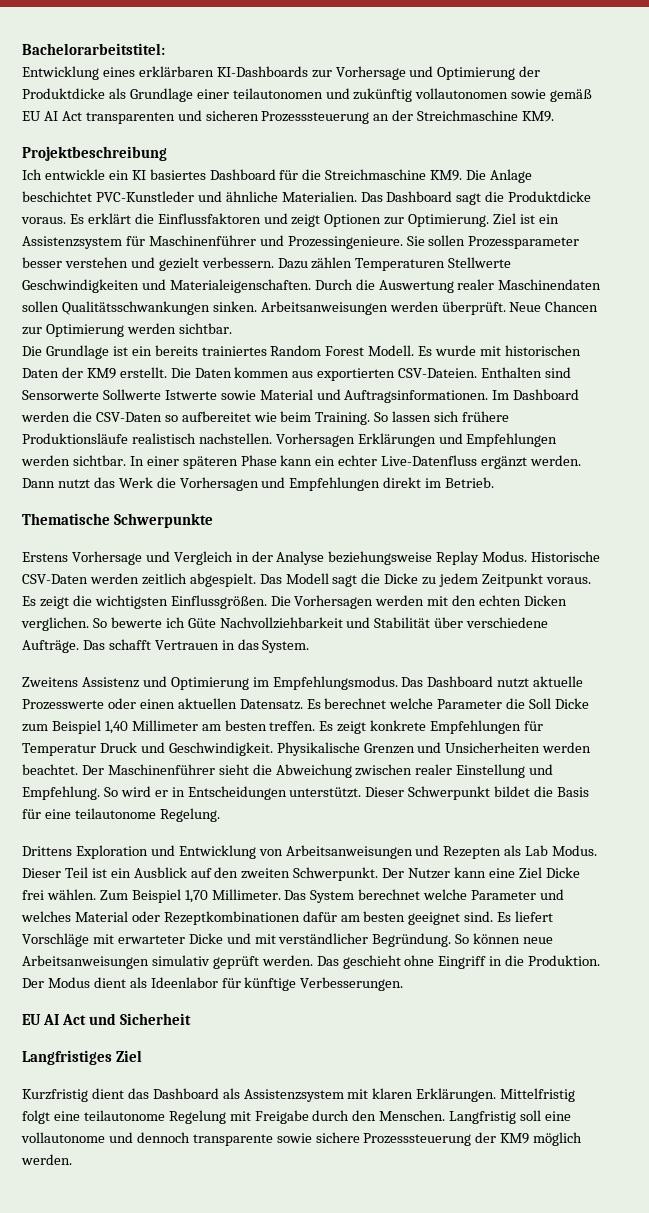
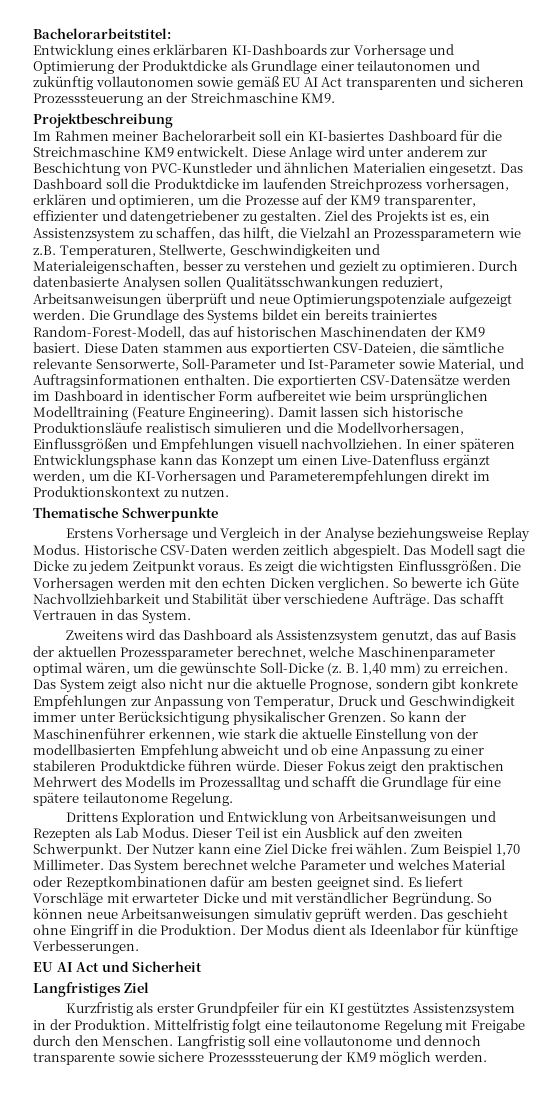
[22,169,533,183] [22,191,482,205] Ich entwickle ein KI basiertes Dashboard für die Streichmaschine KM9. Die Anlage beschichtet PVC-Kunstleder und ähnliche Materialien. Das Dashboard sagt -> [33,130,502,141] [33,146,488,160] [33,162,523,176] [33,178,128,189] Im Rahmen meiner Bachelorarbeit soll ein KI-basiertes Dashboard für die Streichmaschine KM9 entwickelt. Diese Anlage wird unter anderem zur Beschichtung von PVC-Kunstleder und ähnlichen Materialien eingesetzt. Das Dashboard soll
[21,213,559,227] [22,235,580,249] [22,257,512,271] [22,279,602,293] [22,301,599,315] [22,323,232,337] [22,345,581,359] [22,367,572,381] [22,389,580,403] [21,411,389,425] voraus. Es erklärt die Einflussfaktoren und zeigt Optionen zur Optimierung. Ziel ist ein Assistenzsystem für Maschinenführer und Prozessingenieure. Sie sollen Prozessparameter besser verstehen und gezielt verbessern. Dazu zählen Temperaturen Stellwerte Geschwindigkeiten und Materialeigenschaften. Durch die Auswertung realer Maschinendaten sollen Qualitätsschwankungen sinken. Arbeitsanweisungen werden überprüft. Neue Chancen zur Optimierung werden sichtbar. // Die Grundlage ist ein bereits trainiertes Random Forest Modell. Es wurde mit historischen Daten der KM9 erstellt. Die Daten kommen aus exportierten CSV-Dateien. Enthalten sind Sensorwerte Sollwerte Istwerte sowie Material und Auftragsinformationen. Im Dashboard werden die CSV-Daten so aufbereitet wie beim Training. So -> [242,178,509,192] [33,194,476,208] [33,210,491,225] [33,227,521,242] [33,244,381,258] [33,260,519,274] [33,276,444,291] [33,293,512,307] [32,309,438,324] [33,326,486,339] [33,342,505,356] [33,358,524,371] [33,374,511,388] [33,390,489,404] [33,406,317,420] im laufenden Streichprozess vorhersagen, erklären und optimieren, um die Prozesse auf der KM9 transparenter, effizienter und datengetriebener zu gestalten. Ziel des Projekts ist es, ein Assistenzsystem zu schaffen, das hilft, die Vielzahl an Prozessparametern wie z.B. Temperaturen, Stellwerte, Geschwindigkeiten und Materialeigenschaften, besser zu verstehen und gezielt zu optimieren. Durch datenbasierte Analysen sollen Qualitätsschwankungen reduziert, Arbeitsanweisungen überprüft und neue Optimierungspotenziale aufgezeigt werden. Die Grundlage des Systems bildet ein bereits trainiertes Random-Forest-Modell, das auf historischen Maschinendaten der KM9 basiert. Diese Daten stammen aus exportierten CSV-Dateien, die sämtliche relevante Sensorwerte, Soll-Parameter und Ist-Parameter sowie Material, und Auftragsinformationen enthalten. Die exportierten CSV-Datensätze werden im Dashboard in identischer Form aufbereitet wie beim ursprünglichen Modelltraining (Feature Engineering). Damit
[462,411,510,422] frühere -> [392,406,464,417] historische
[198,433,558,447] [21,455,582,469] [22,477,495,491] nachstellen. Vorhersagen Erklärungen und Empfehlungen werden sichtbar. In einer späteren Phase kann ein echter Live-Datenfluss ergänzt werden. Dann nutzt das Werk die Vorhersagen und Empfehlungen direkt im Betrieb. -> [214,422,464,436] [33,438,515,452] [33,454,490,468] [32,470,490,484] [33,486,230,497] simulieren und die Modellvorhersagen, Einflussgrößen und Empfehlungen visuell nachvollziehen. In einer späteren Entwicklungsphase kann das Konzept um einen Live-Datenfluss ergänzt werden, um die KI-Vorhersagen und Parameterempfehlungen direkt im Produktionskontext zu nutzen.
[81,676,584,690] [22,698,590,710] [22,720,544,734] [22,742,592,756] [22,764,554,778] [22,786,590,800] Assistenz und Optimierung im Empfehlungsmodus. Das Dashboard nutzt aktuelle Prozesswerte oder einen aktuellen Datensatz. Es berechnet welche Parameter die Soll Dicke zum Beispiel 1,40 Millimeter am besten treffen. Es zeigt konkrete Empfehlungen für Temperatur Druck und Geschwindigkeit. Physikalische Grenzen und Unsicherheiten werden beachtet. Der Maschinenführer sieht die Abweichung zwischen realer Einstellung und Empfehlung. So wird er in Entscheidungen unterstützt. Dieser Schwerpunkt bildet die Basis -> [125,629,517,644] [33,646,495,660] [33,662,508,676] [33,678,518,693] [33,695,515,709] [33,711,466,726] [33,728,479,742] [33,744,485,758] [33,760,505,774] [33,776,449,790] wird das Dashboard als Assistenzsystem genutzt, das auf Basis der aktuellen Prozessparameter berechnet, welche Maschinenparameter optimal wären, um die gewünschte Soll-Dicke (z. B. 1,40 mm) zu erreichen. Das System zeigt also nicht nur die aktuelle Prognose, sondern gibt konkrete Empfehlungen zur Anpassung von Temperatur, Druck und Geschwindigkeit immer unter Berücksichtigung physikalischer Grenzen. So kann der Maschinenführer erkennen, wie stark die aktuelle Einstellung von der modellbasierten Empfehlung abweicht und ob eine Anpassung zu einer stabileren Produktdicke führen würde. Dieser Fokus zeigt den praktischen Mehrwert des Modells im Prozessalltag und schafft die Grundlage
(71, 814) none -> [33,792,79,806] spätere
[91,1088,497,1102] dient das Dashboard als Assistenzsystem mit klaren Erklärungen. -> [136,1002,515,1017] [33,1019,151,1030] als erster Grundpfeiler für ein KI gestütztes Assistenzsystem in der Produktion.

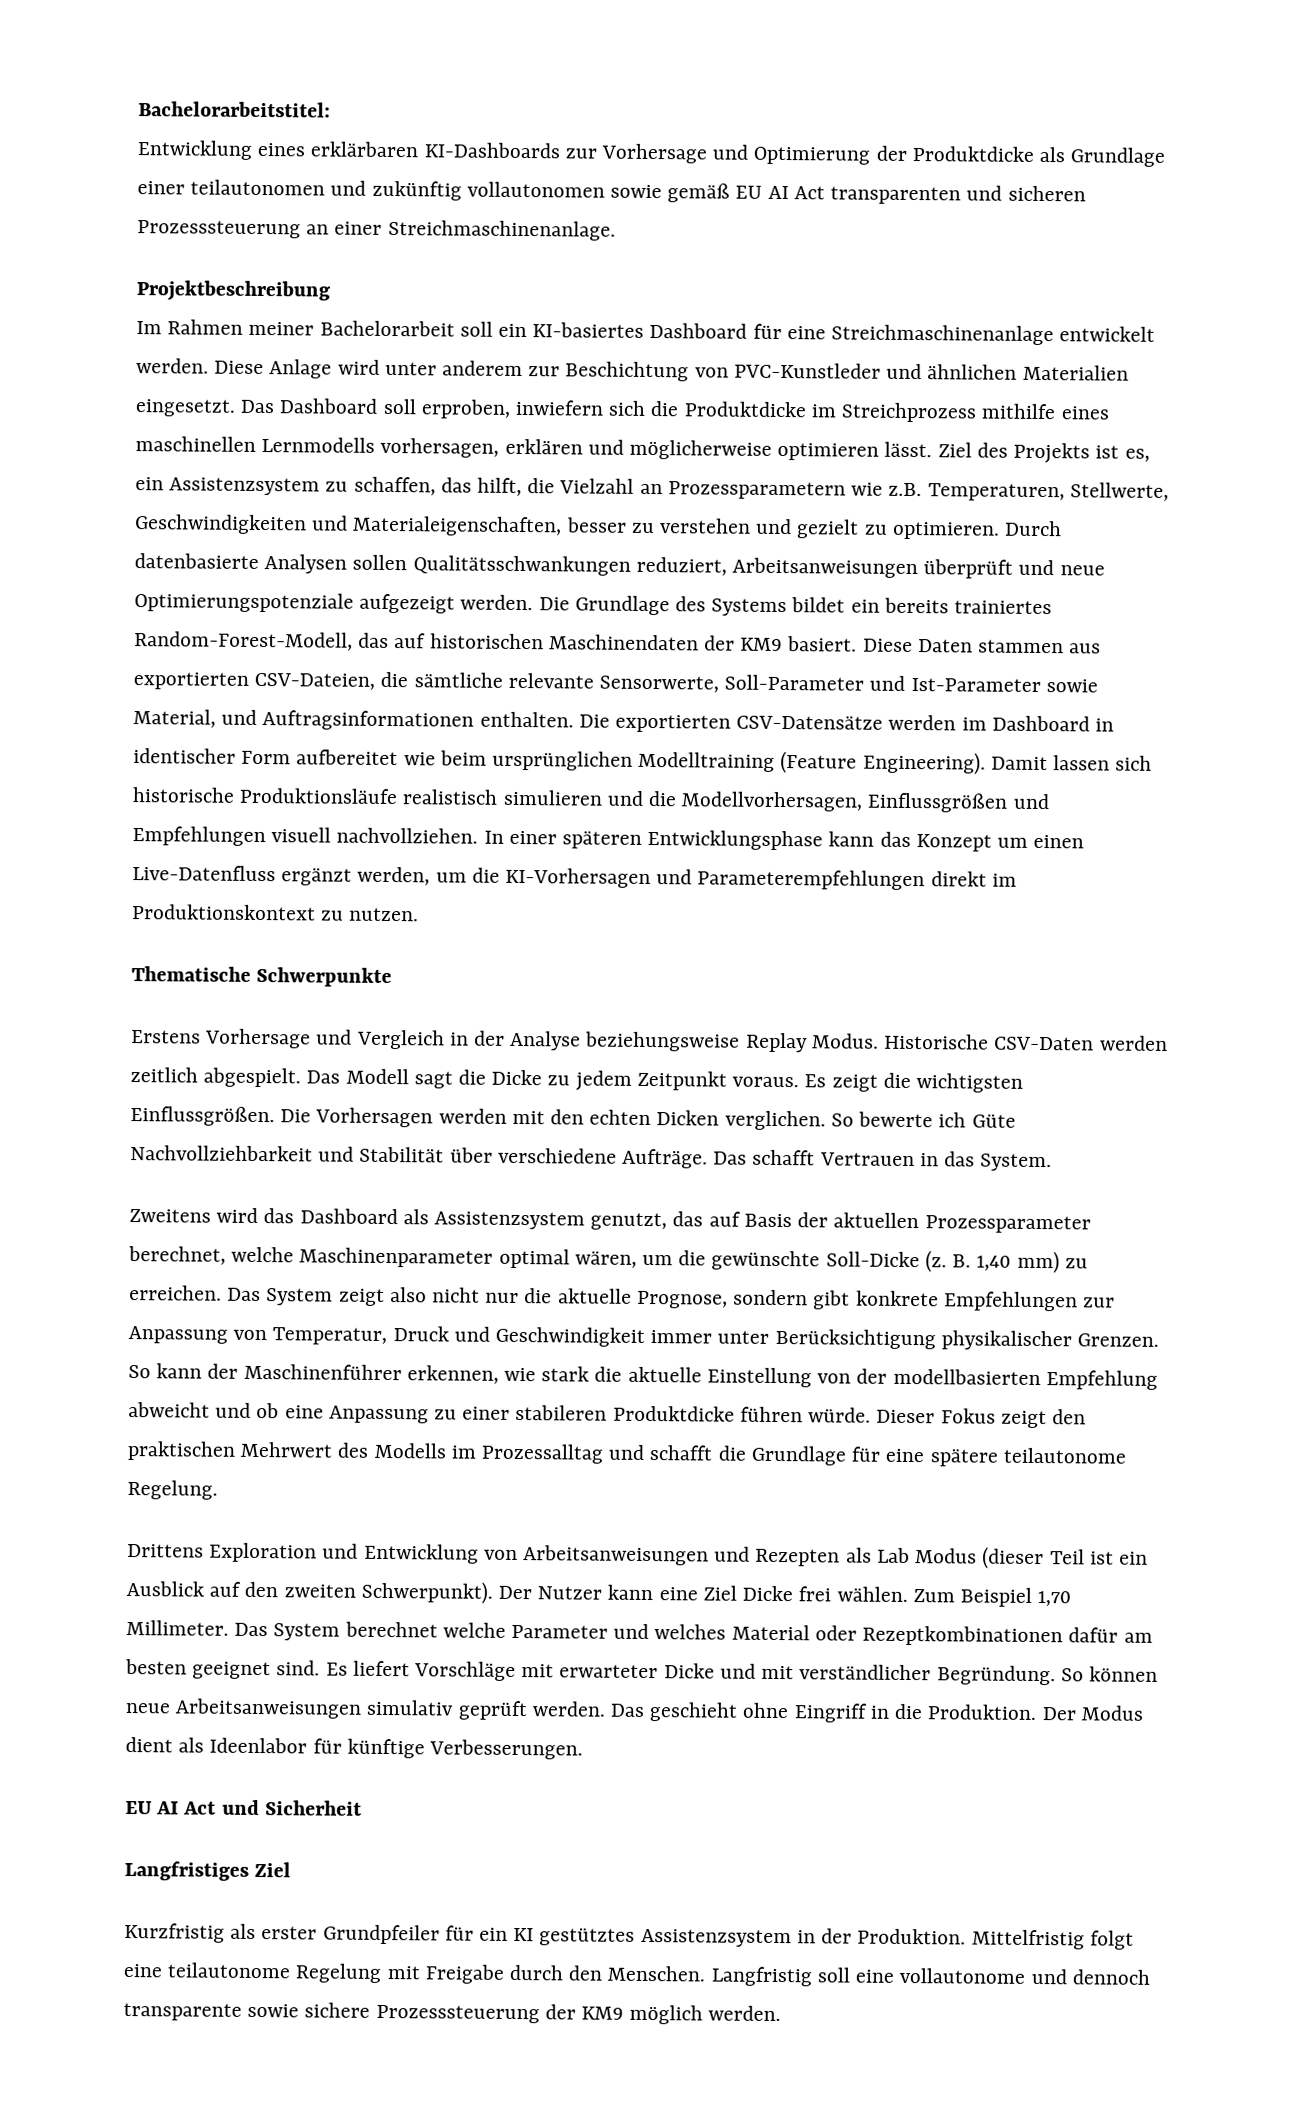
[166,92,336,103] der Streichmaschine KM9. -> [334,219,616,241] einer Streichmaschinenanlage.
[482,130,502,141] [33,146,249,157] die Streichmaschine KM9 entwickelt. -> [786,324,1156,346] [136,358,209,374] eine Streichmaschinenanlage entwickelt werden.
[131,178,509,192] [33,194,476,208] [33,210,322,224] die Produktdicke im laufenden Streichprozess vorhersagen, erklären und optimieren, um die Prozesse auf der KM9 transparenter, effizienter und datengetriebener zu gestalten. -> [420,399,1109,423] [135,436,933,461] erproben, inwiefern sich die Produktdicke im Streichprozess mithilfe eines maschinellen Lernmodells vorhersagen, erklären und möglicherweise optimieren lässt.
[141,827,233,838] Modus. Dieser -> [915,1546,1045,1570] Modus (dieser
[33,843,122,857] Schwerpunkt. -> [360,1580,493,1604] Schwerpunkt).

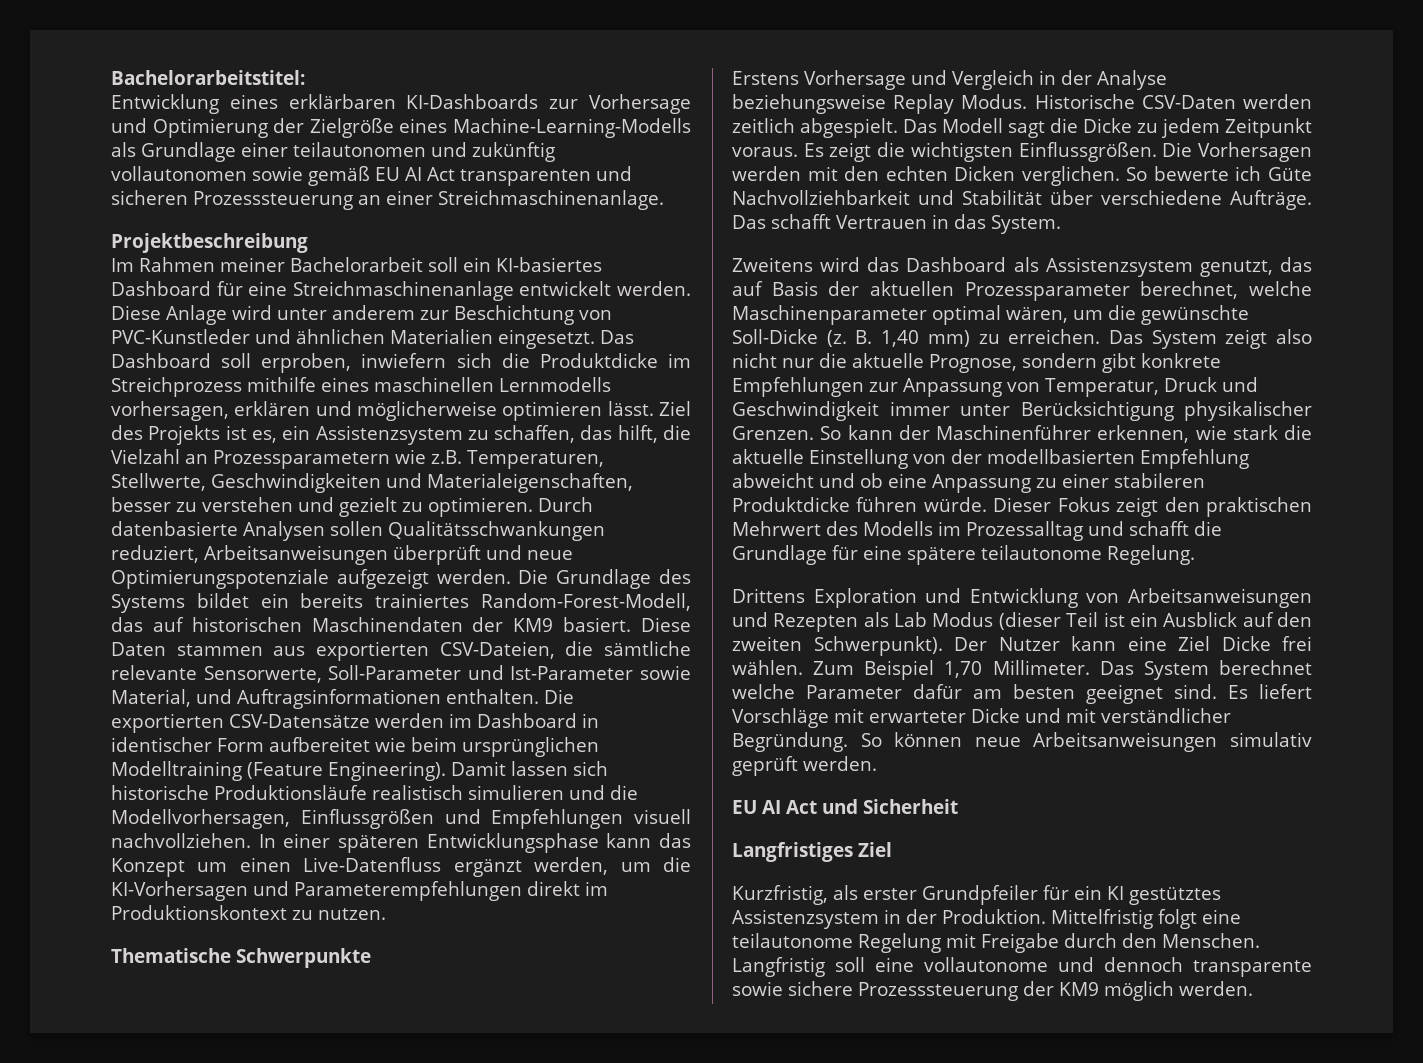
[911,145,1034,162] Produktdicke -> [309,118,691,138] Zielgröße eines Machine-Learning-Modells
[613,1623,1064,1647] und welches Material oder Rezeptkombinationen -> (902, 692) none
[610,1702,1144,1723] [125,1736,584,1760] Das geschieht ohne Eingriff in die Produktion. Der Modus dient als Ideenlabor für künftige Verbesserungen. -> (877, 763) none
[124,1922,225,1943] Kurzfristig -> [732,885,828,905] Kurzfristig,

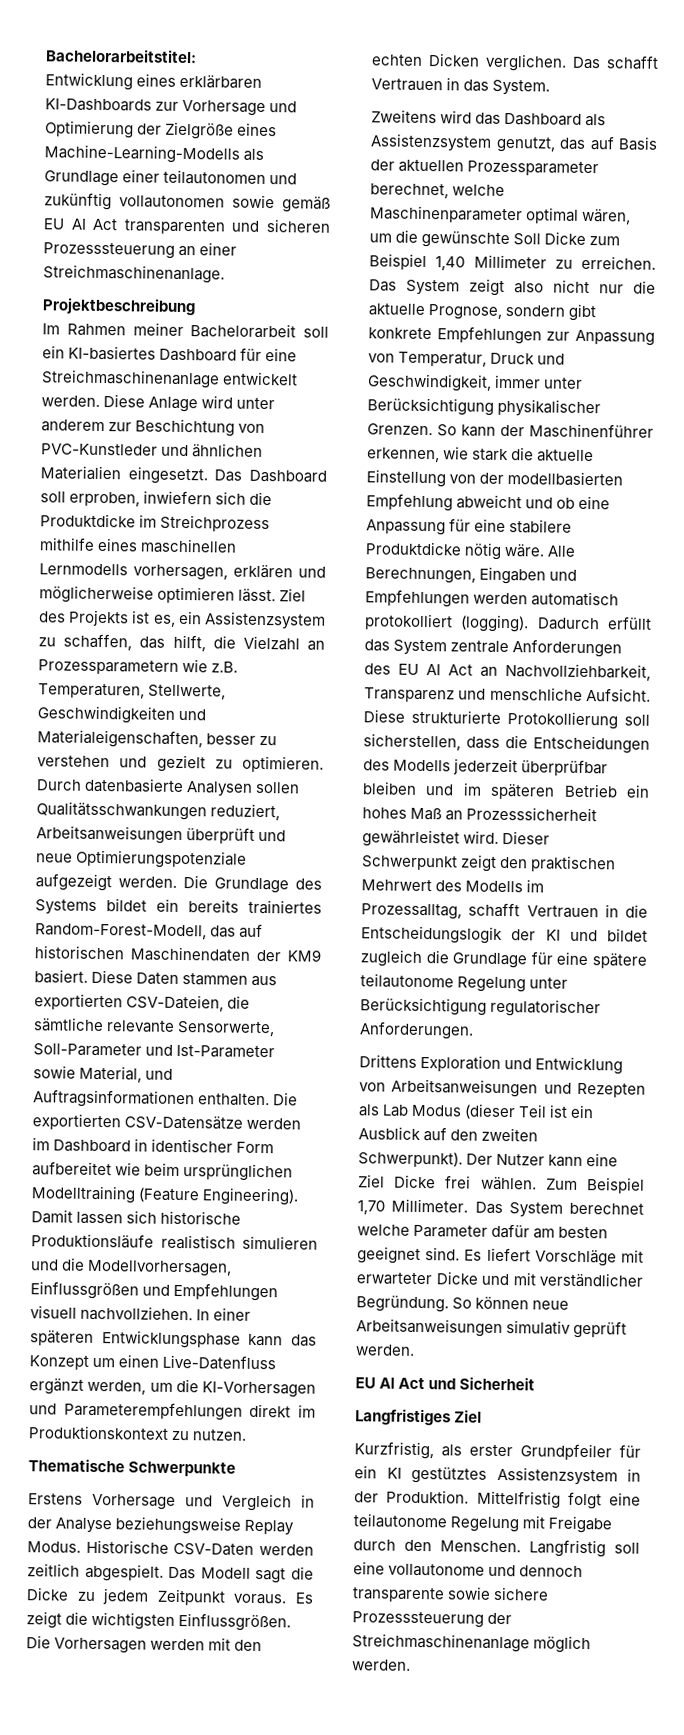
[1126,166,1312,181] [732,190,1312,210] So bewerte ich Güte Nachvollziehbarkeit und Stabilität über verschiedene Aufträge. -> (567, 62) none
[732,329,970,347] Soll-Dicke (z. B. 1,40 mm) -> [513,231,621,246] [369,253,547,271] Soll Dicke zum Beispiel 1,40 Millimeter
[732,401,879,421] Geschwindigkeit -> [367,373,492,392] Geschwindigkeit,
[1036,473,1205,488] [732,497,1110,512] zu einer stabileren Produktdicke führen würde. Dieser Fokus -> [449,518,573,534] [365,541,577,560] [365,566,578,585] [365,589,620,608] [364,613,652,633] [364,639,623,658] [364,663,651,681] [364,686,651,703] [363,709,650,730] [363,733,650,754] [363,758,609,777] [362,781,650,800] [362,806,598,822] [362,829,551,848] [361,855,458,871] für eine stabilere Produktdicke nötig wäre. Alle Berechnungen, Eingaben und Empfehlungen werden automatisch protokolliert (logging). Dadurch erfüllt das System zentrale Anforderungen des EU AI Act an Nachvollziehbarkeit, Transparenz und menschliche Aufsicht. Diese strukturierte Protokollierung soll sicherstellen, dass die Entscheidungen des Modells jederzeit überprüfbar bleiben und im späteren Betrieb ein hohes Maß an Prozesssicherheit gewährleistet wird. Dieser Schwerpunkt
[966,521,1189,541] Prozessalltag und schafft -> [361,902,648,920] [361,925,648,944] [360,949,422,967] Prozessalltag, schafft Vertrauen in die Entscheidungslogik der KI und bildet zugleich
[1107,545,1195,565] Regelung. -> [457,976,569,993] [360,997,602,1018] [359,1021,474,1040] Regelung unter Berücksichtigung regulatorischer Anforderungen.
[1059,982,1099,996] KM9 -> [352,1633,530,1653] Streichmaschinenanlage

